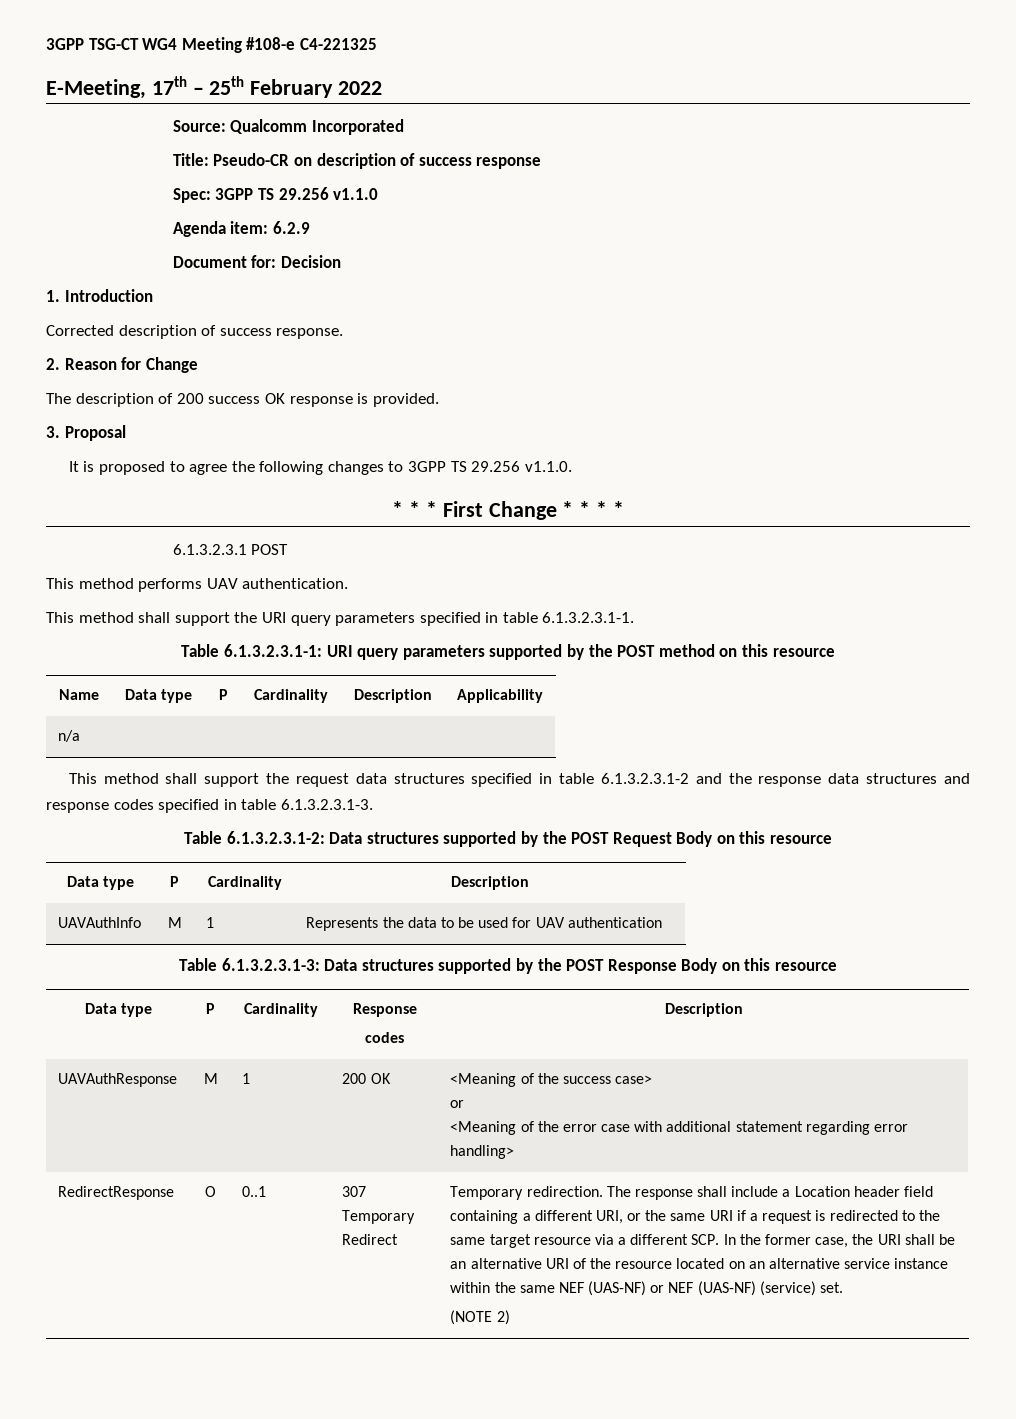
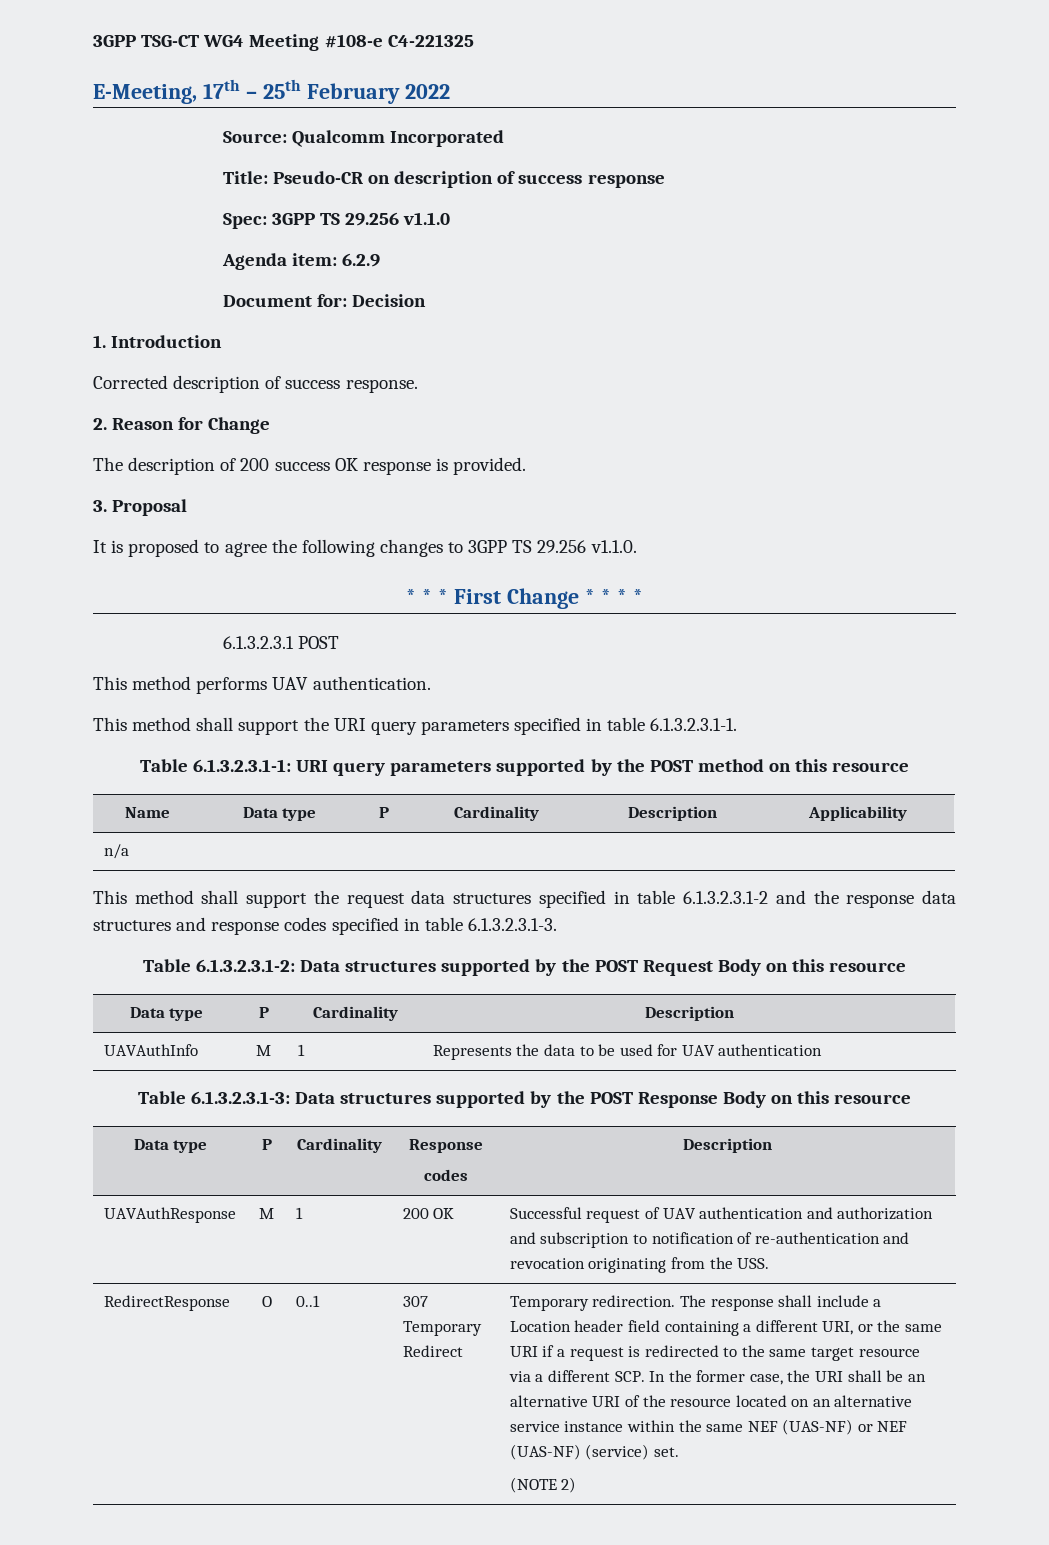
[450,1073,653,1087] [450,1100,465,1108] [450,1121,909,1135] [450,1145,515,1159] <Meaning of the success case> // or // <Meaning of the error case with additional statement regarding error handling> -> [509,1207,934,1223] [509,1232,910,1248] [509,1257,770,1273] Successful request of UAV authentication and authorization and subscription to notification of re-authentication and revocation originating from the USS.

